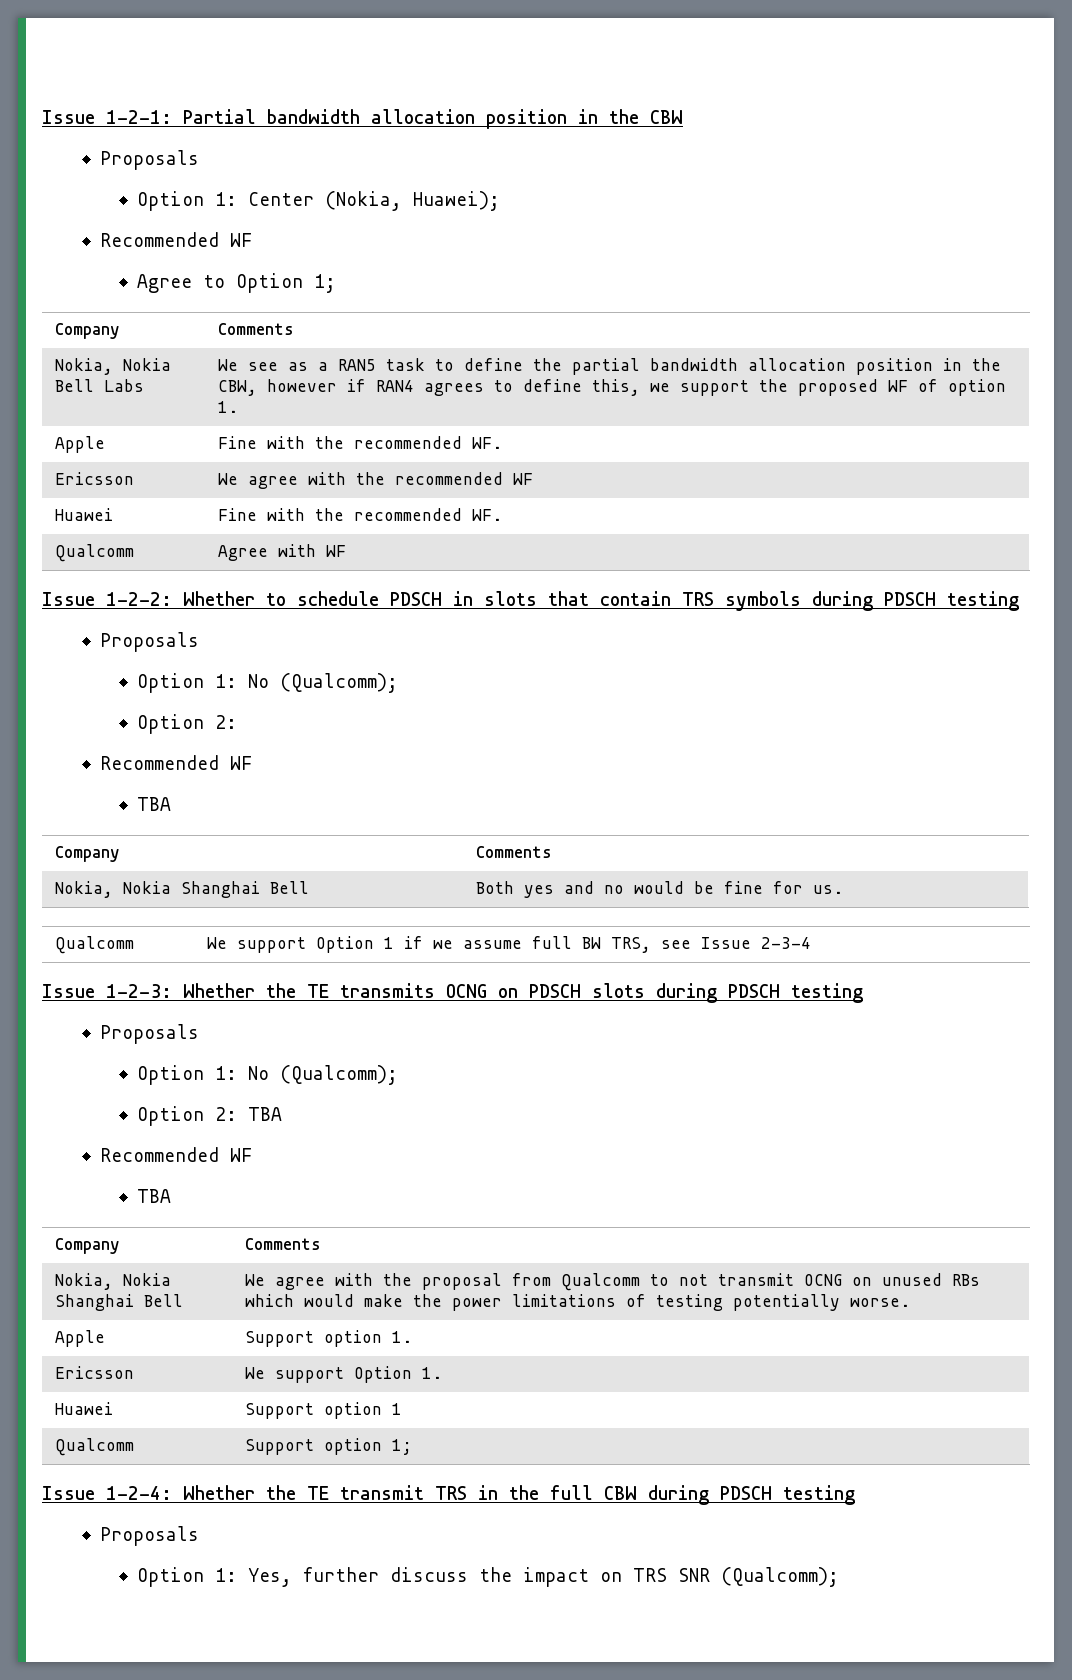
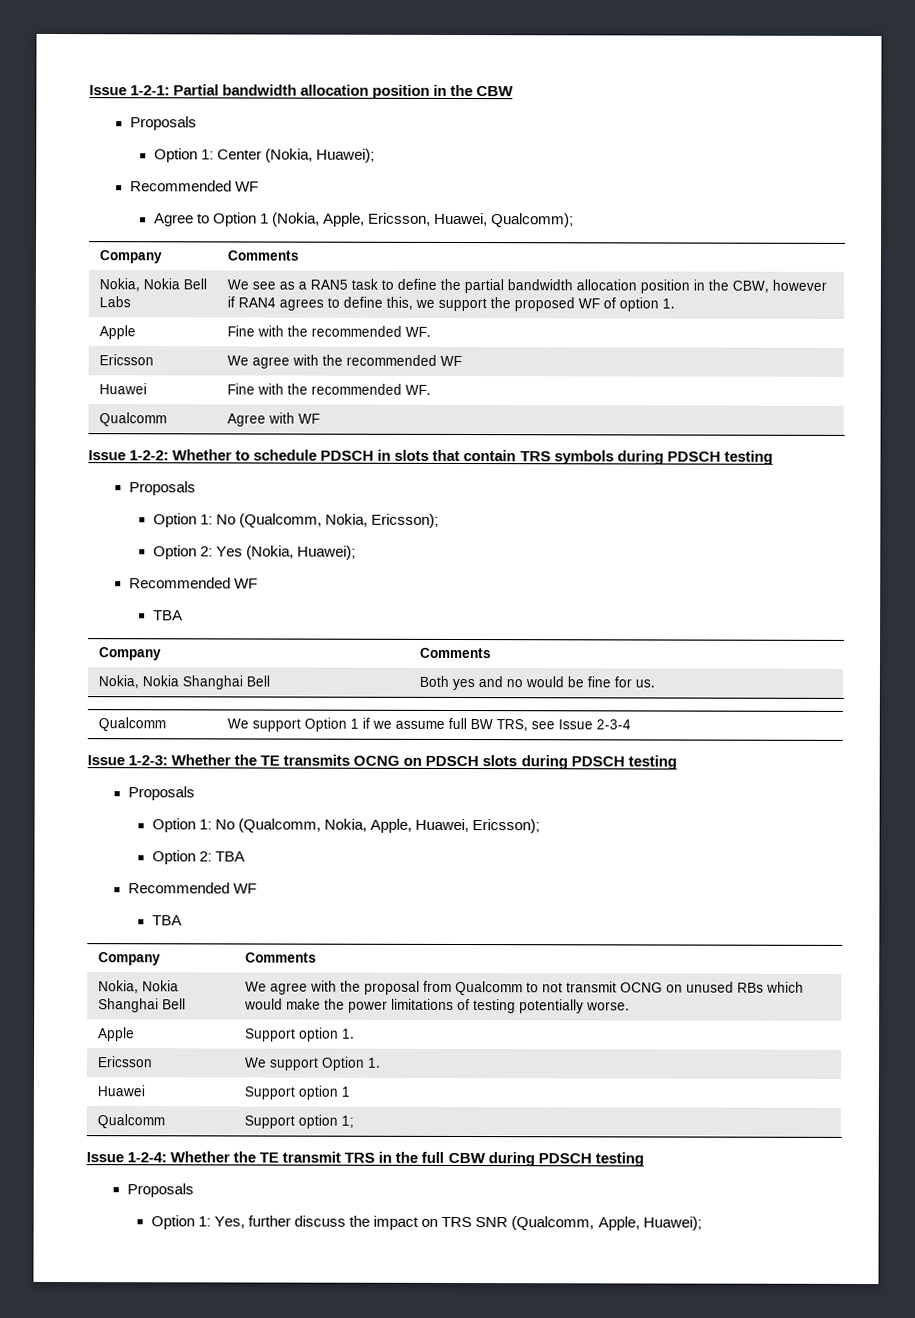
[314,274,337,293] 1; -> [260,212,575,228] 1 (Nokia, Apple, Ericsson, Huawei, Qualcomm);
[280,673,399,693] [137,714,238,734] (Qualcomm); // Option 2: -> [239,513,440,528] [152,545,357,560] (Qualcomm, Nokia, Ericsson); // Option 2: Yes (Nokia, Huawei);
[280,1065,399,1085] (Qualcomm); -> [238,818,541,834] (Qualcomm, Nokia, Apple, Huawei, Ericsson);
[721,1567,840,1587] (Qualcomm); -> [511,1216,702,1231] (Qualcomm, Apple, Huawei);

